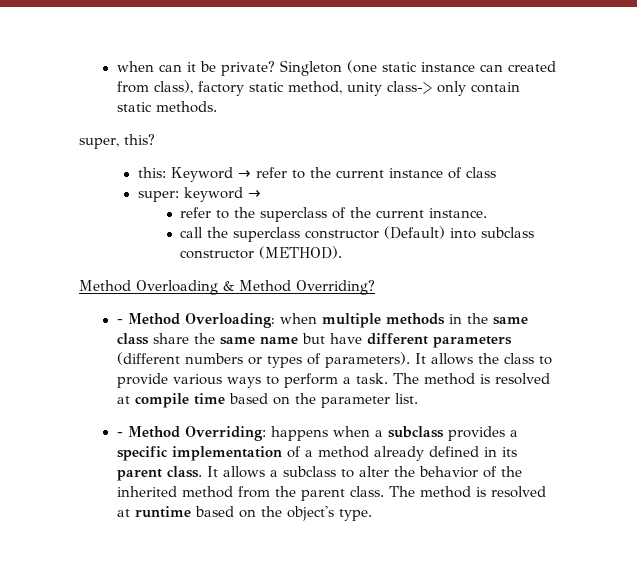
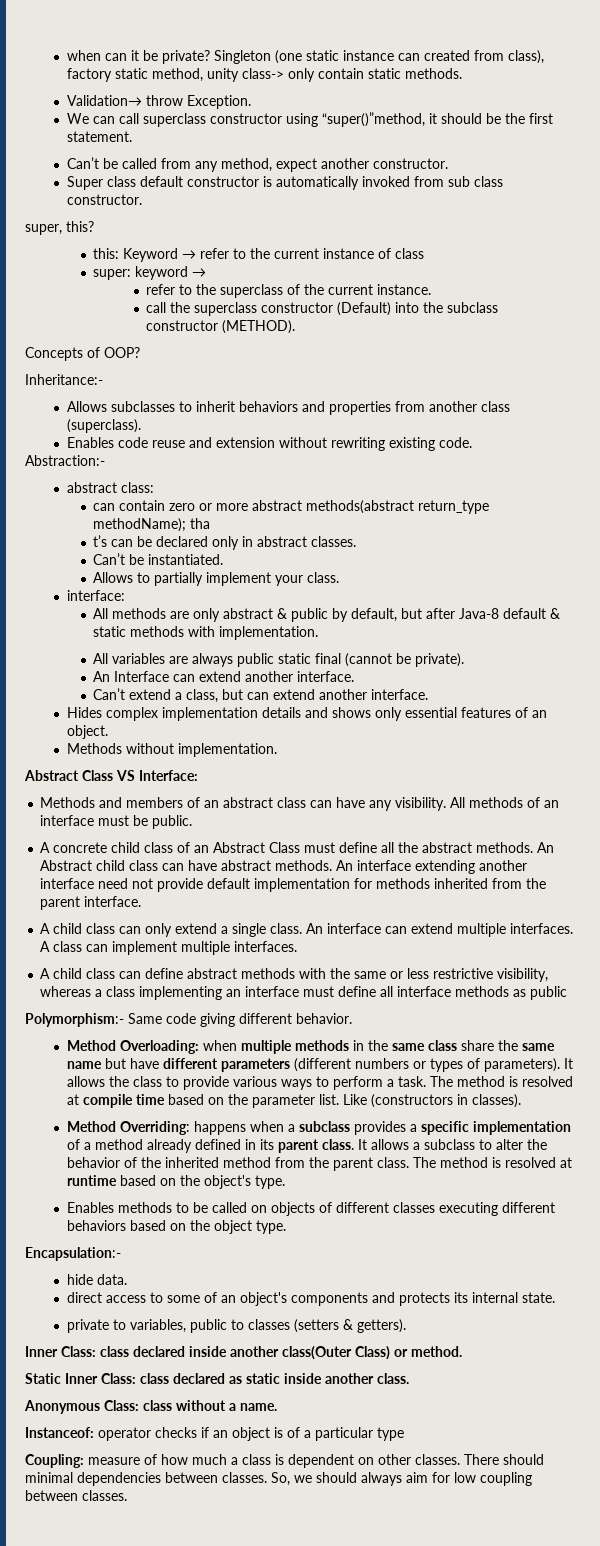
(217, 107) none -> [66,95,251,109] [66,112,553,127] [66,131,132,142] [66,157,448,172] [66,176,503,190] [66,194,142,205] // Validation→ throw Exception. // We can call superclass constructor using “super()”method, it should be the first statement. // Can’t be called from any method, expect another constructor. // Super class default constructor is automatically invoked from sub class constructor.
(477, 233) none -> [423,302,444,313] the
[79,280,375,295] [116,319,123,324] Method Overloading & Method Overriding? // - -> [25,347,140,361] [25,374,103,385] [66,401,510,415] [66,419,141,433] [66,437,472,451] [25,455,105,466] [66,482,154,493] [93,500,490,514] [93,518,211,532] [93,535,357,550] [93,553,224,565] [93,572,340,586] [66,590,125,601] [93,608,561,622] [93,626,319,640] [93,653,465,667] [93,671,355,682] [93,688,429,703] [66,707,547,721] [66,725,108,739] [66,743,277,757] [24,770,198,781] [40,797,560,811] [40,815,193,829] [40,842,555,853] [40,860,528,874] [40,878,547,892] [40,896,142,910] [40,923,574,937] [40,941,298,955] [40,968,549,982] [40,986,568,1000] [25,1013,352,1027] Concepts of OOP? // Inheritance:- // Allows subclasses to inherit behaviors and properties from another class (superclass). // Enables code reuse and extension without rewriting existing code. // Abstraction:- // abstract class: // can contain zero or more abstract methods(abstract return_type methodName); tha // t’s can be declared only in abstract classes. // Can’t be instantiated. // Allows to partially implement your class. // interface: // All methods are only abstract & public by default, but after Java-8 default & static methods with implementation. // All variables are always public static final (cannot be private). // An Interface can extend another interface. // Can’t extend a class, but can extend another interface. // Hides complex implementation details and shows only essential features of an object. // Methods without implementation. // Abstract Class VS Interface: // Methods and members of an abstract class can have any visibility. All methods of an interface must be public. // A concrete child class of an Abstract Class must define all the abstract methods. An Abstract child class can have abstract methods. An interface extending another interface need not provide default implementation for methods inherited from the parent interface. // A child class can only extend a single class. An interface can extend multiple interfaces. A class can implement multiple interfaces. // A child class can define abstract methods with the same or less restrictive visibility, whereas a class implementing an interface must define all interface methods as public // Polymorphism:- Same code giving different behavior. //
[116,432,123,437] // - -> [342,1094,521,1108] Like (constructors in classes). //
(372, 515) none -> [66,1202,555,1216] [66,1220,286,1234] [25,1247,121,1261] [66,1274,127,1285] [66,1292,555,1306] [66,1319,406,1333] [25,1346,462,1360] [25,1373,409,1384] [24,1400,277,1414] [25,1427,404,1441] [25,1454,544,1468] [25,1472,532,1486] [25,1490,127,1501] // Enables methods to be called on objects of different classes executing different behaviors based on the object type. // Encapsulation:- // hide data. // direct access to some of an object's components and protects its internal state. // private to variables, public to classes (setters & getters). // Inner Class: class declared inside another class(Outer Class) or method. // Static Inner Class: class declared as static inside another class. // Anonymous Class: class without a name. // Instanceof: operator checks if an object is of a particular type // Coupling: measure of how much a class is dependent on other classes. There should minimal dependencies between classes. So, we should always aim for low coupling between classes.

